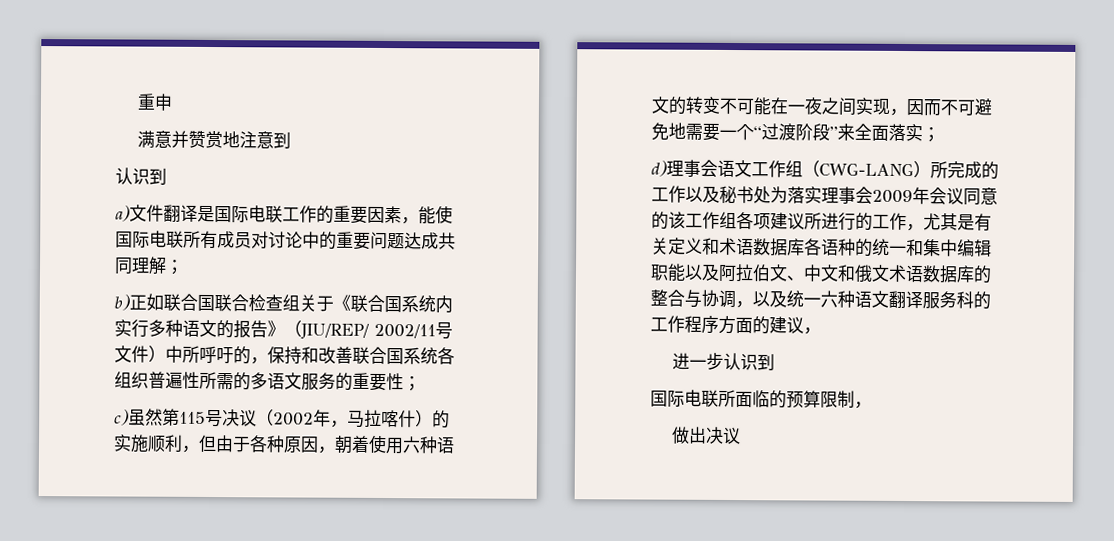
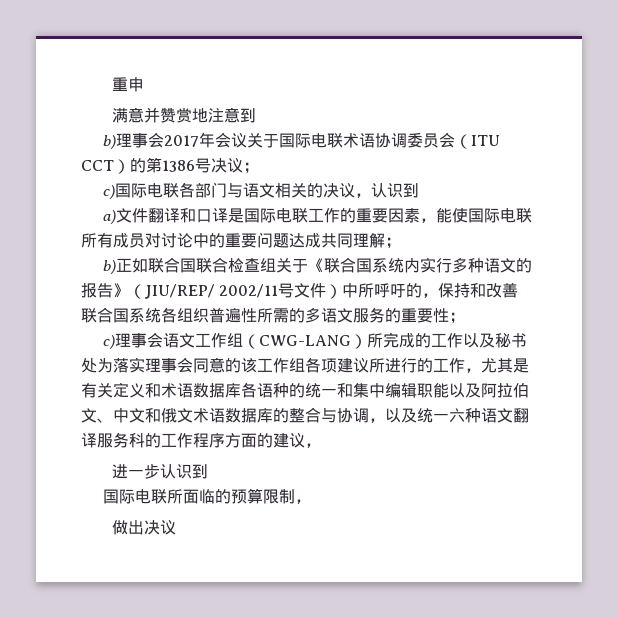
(291, 140) none -> [102,132,500,149] [81,157,259,174] [102,182,371,199] b)理事会2017年会议关于国际电联术语协调委员会（ITU CCT）的第1386号决议； // c)国际电联各部门与语文相关的决议，
(198, 213) none -> [179,208,228,223] 和口译
[128,408,450,429] [113,434,455,455] [651,96,992,117] [651,122,940,143] [651,160,667,177] 虽然第115号决议（2002年，马拉喀什）的实施顺利，但由于各种原因，朝着使用六种语文的转变不可能在一夜之间实现，因而不可避免地需要一个“过渡阶段”来全面落实； // d) -> (115, 342) none
[872,187,964,205] 2009年会议 -> (193, 365) none

